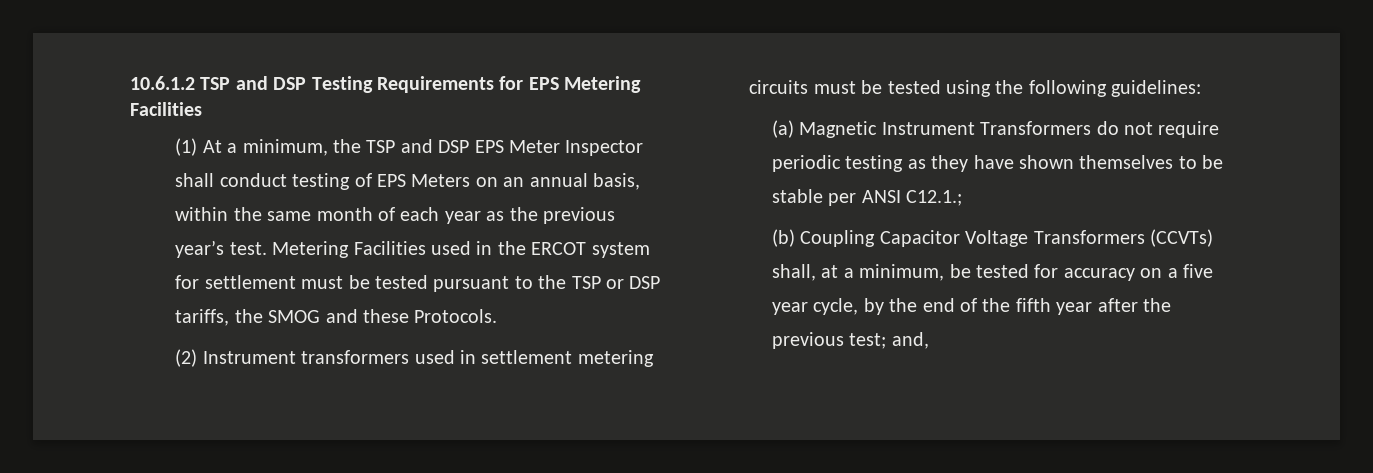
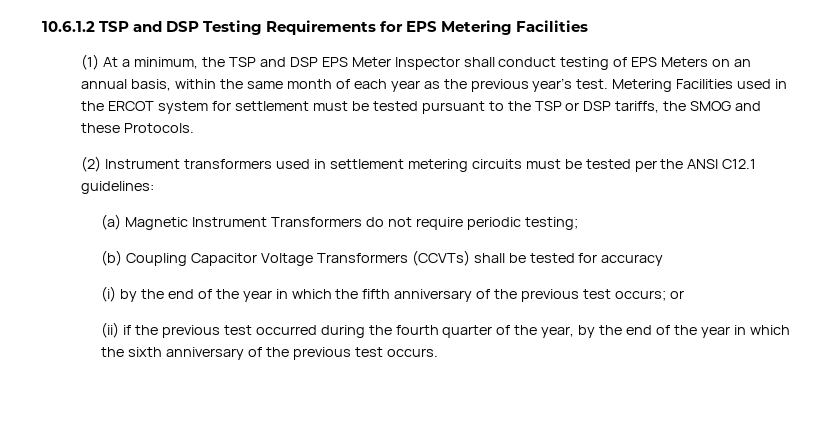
[945,80,1107,97] using the following -> [634,159,757,172] per the ANSI C12.1
[845,155,1224,172] [771,189,963,206] testing as they have shown themselves to be stable per ANSI C12.1.; -> [524,217,578,230] testing;
[771,264,945,281] shall, at a minimum, -> [473,253,505,263] shall
[1140,264,1213,278] [771,298,1171,315] [771,332,929,349] on a five year cycle, by the end of the fifth year after the previous test; and, -> [101,286,684,302] [101,322,790,338] [101,347,438,360] // (i) by the end of the year in which the fifth anniversary of the previous test occurs; or // (ii) if the previous test occurred during the fourth quarter of the year, by the end of the year in which the sixth anniversary of the previous test occurs.

